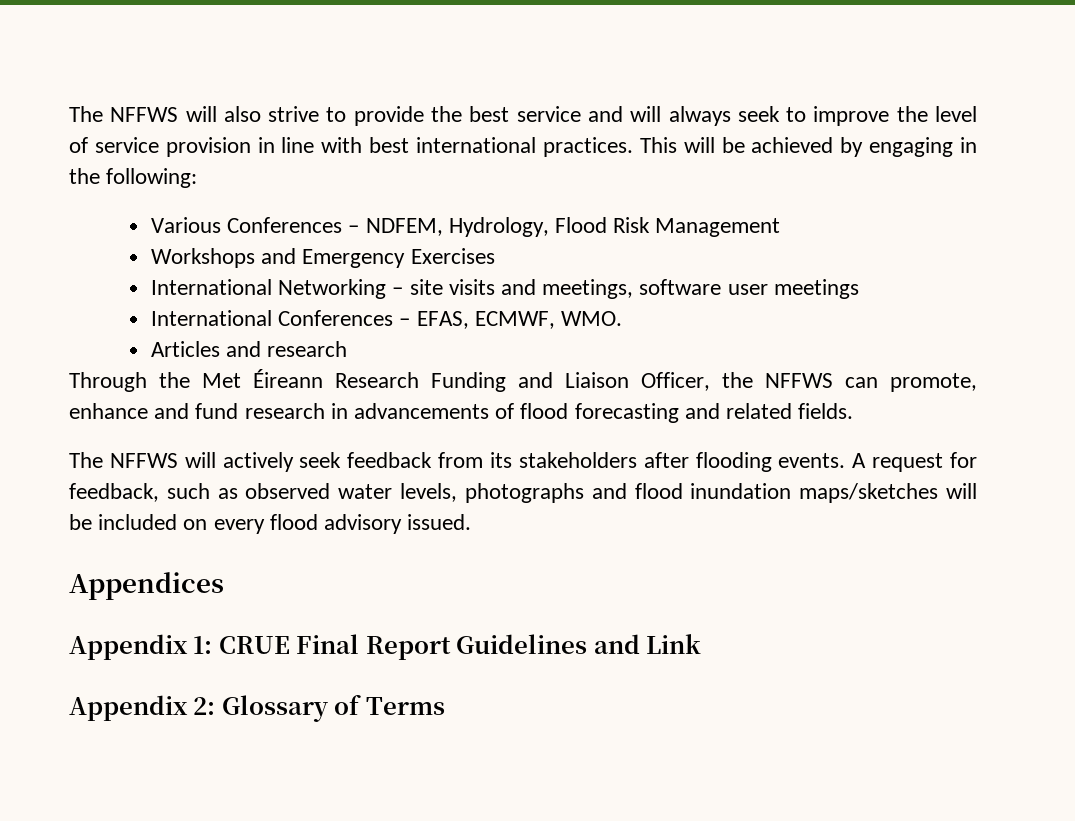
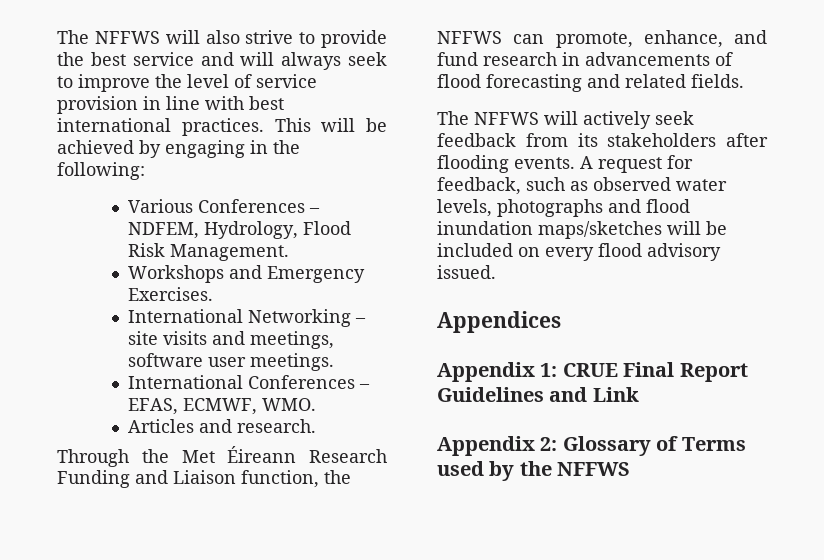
[655,218,781,237] Management -> [170,244,290,261] Management.
[410,248,495,264] Exercises -> [128,287,214,301] Exercises.
[773,279,859,299] meetings -> [250,353,335,371] meetings.
[267,341,348,357] research -> [237,419,317,433] research.
[641,372,710,391] Officer, -> [241,470,319,488] function,
[69,403,148,419] enhance -> [643,30,723,48] enhance,
(445, 706) none -> [437,461,631,481] used by the NFFWS

